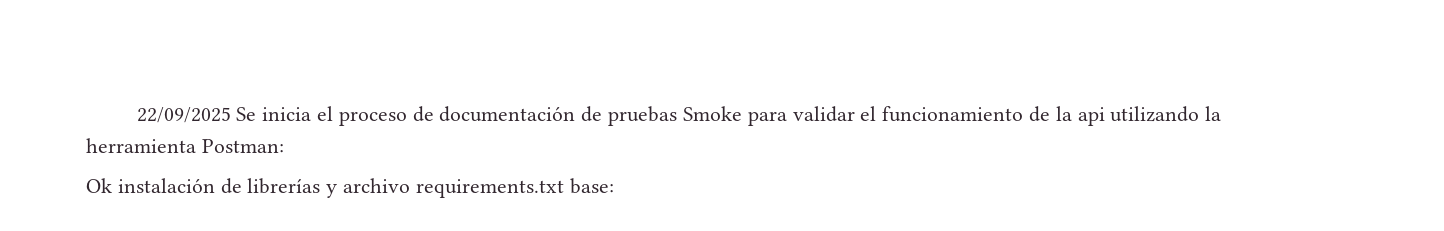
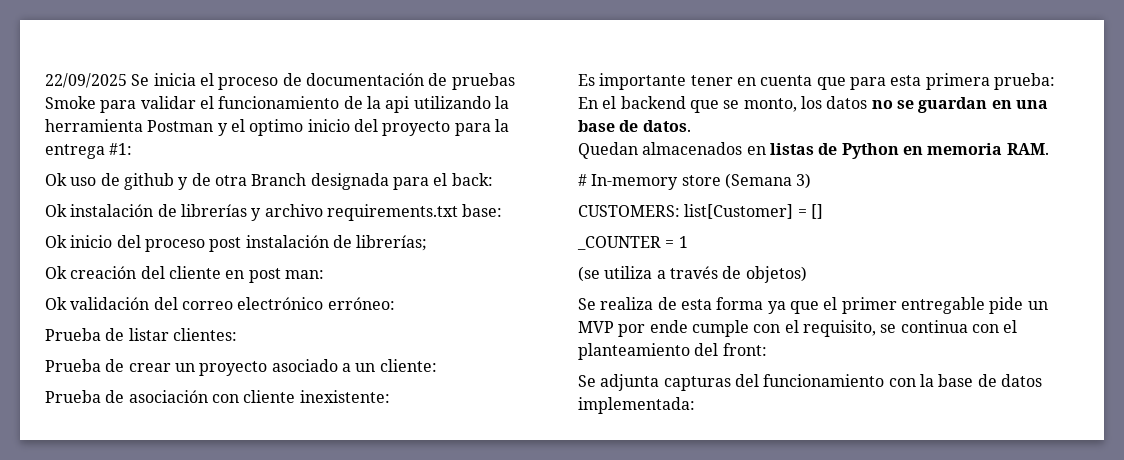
[201,139,284,153] Postman: -> [147,119,509,136] [45,143,133,159] [45,173,493,190] Postman y el optimo inicio del proyecto para la entrega #1: // Ok uso de github y de otra Branch designada para el back:
(614, 186) none -> [45,235,428,252] [45,266,324,283] [45,297,395,310] [45,328,237,341] [45,359,437,376] [45,390,390,403] [578,73,1055,90] [578,96,1048,113] [578,120,691,132] [578,142,1049,159] [578,173,812,190] [578,204,823,219] [577,236,688,250] [578,266,807,283] [578,297,1048,314] [578,320,1018,337] [578,343,767,360] [578,374,1042,391] [578,397,695,414] // Ok inicio del proceso post instalación de librerías; // Ok creación del cliente en post man: // Ok validación del correo electrónico erróneo: // Prueba de listar clientes: // Prueba de crear un proyecto asociado a un cliente: // Prueba de asociación con cliente inexistente: // Es importante tener en cuenta que para esta primera prueba: En el backend que se monto, los datos no se guardan en una base de datos. // Quedan almacenados en listas de Python en memoria RAM. // # In-memory store (Semana 3) // CUSTOMERS: list[Customer] = [] // _COUNTER = 1 // (se utiliza a través de objetos) // Se realiza de esta forma ya que el primer entregable pide un MVP por ende cumple con el requisito, se continua con el planteamiento del front: // Se adjunta capturas del funcionamiento con la base de datos implementada:

